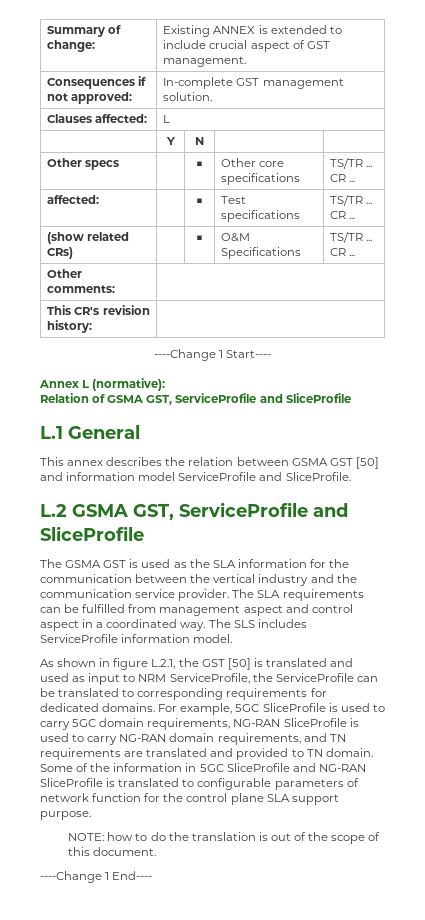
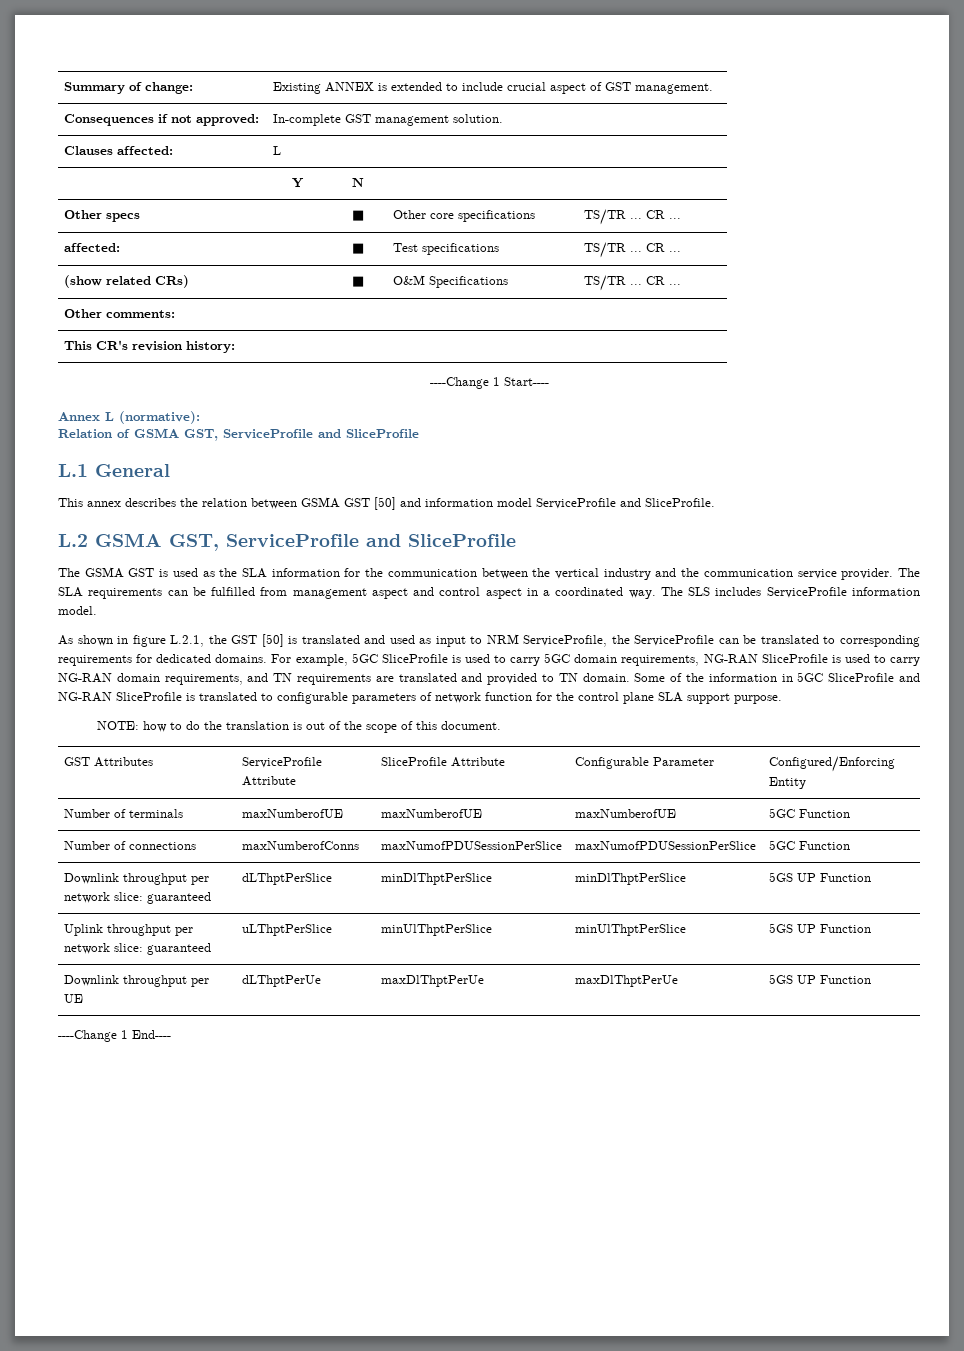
(157, 851) none -> [63,757,153,767] [241,757,322,768] [241,776,296,786] [380,757,505,767] [574,757,714,769] [768,756,895,772] [768,777,806,789] [63,809,183,818] [241,809,343,818] [380,809,482,818] [574,809,676,818] [768,808,850,818] [63,841,196,850] [241,841,359,850] [380,841,562,850] [574,841,756,850] [768,840,850,850] [63,873,209,885] [63,892,211,904] [241,873,332,885] [380,873,492,885] [574,873,686,885] [768,872,871,882] [63,924,193,936] [63,943,211,955] [241,924,332,936] [380,924,492,936] [574,924,686,936] [768,923,871,933] [63,975,209,987] [63,994,83,1003] [241,975,321,987] [380,975,484,987] [574,975,678,987] [768,974,871,984] // GST Attributes | ServiceProfile Attribute | SliceProfile Attribute | Configurable Parameter | Configured/Enforcing Entity // Number of terminals | maxNumberofUE | maxNumberofUE | maxNumberofUE | 5GC Function // Number of connections | maxNumberofConns | maxNumofPDUSessionPerSlice | maxNumofPDUSessionPerSlice | 5GC Function // Downlink throughput per network slice: guaranteed | dLThptPerSlice | minDlThptPerSlice | minDlThptPerSlice | 5GS UP Function // Uplink throughput per network slice: guaranteed | uLThptPerSlice | minUlThptPerSlice | minUlThptPerSlice | 5GS UP Function // Downlink throughput per UE | dLThptPerUe | maxDlThptPerUe | maxDlThptPerUe | 5GS UP Function

